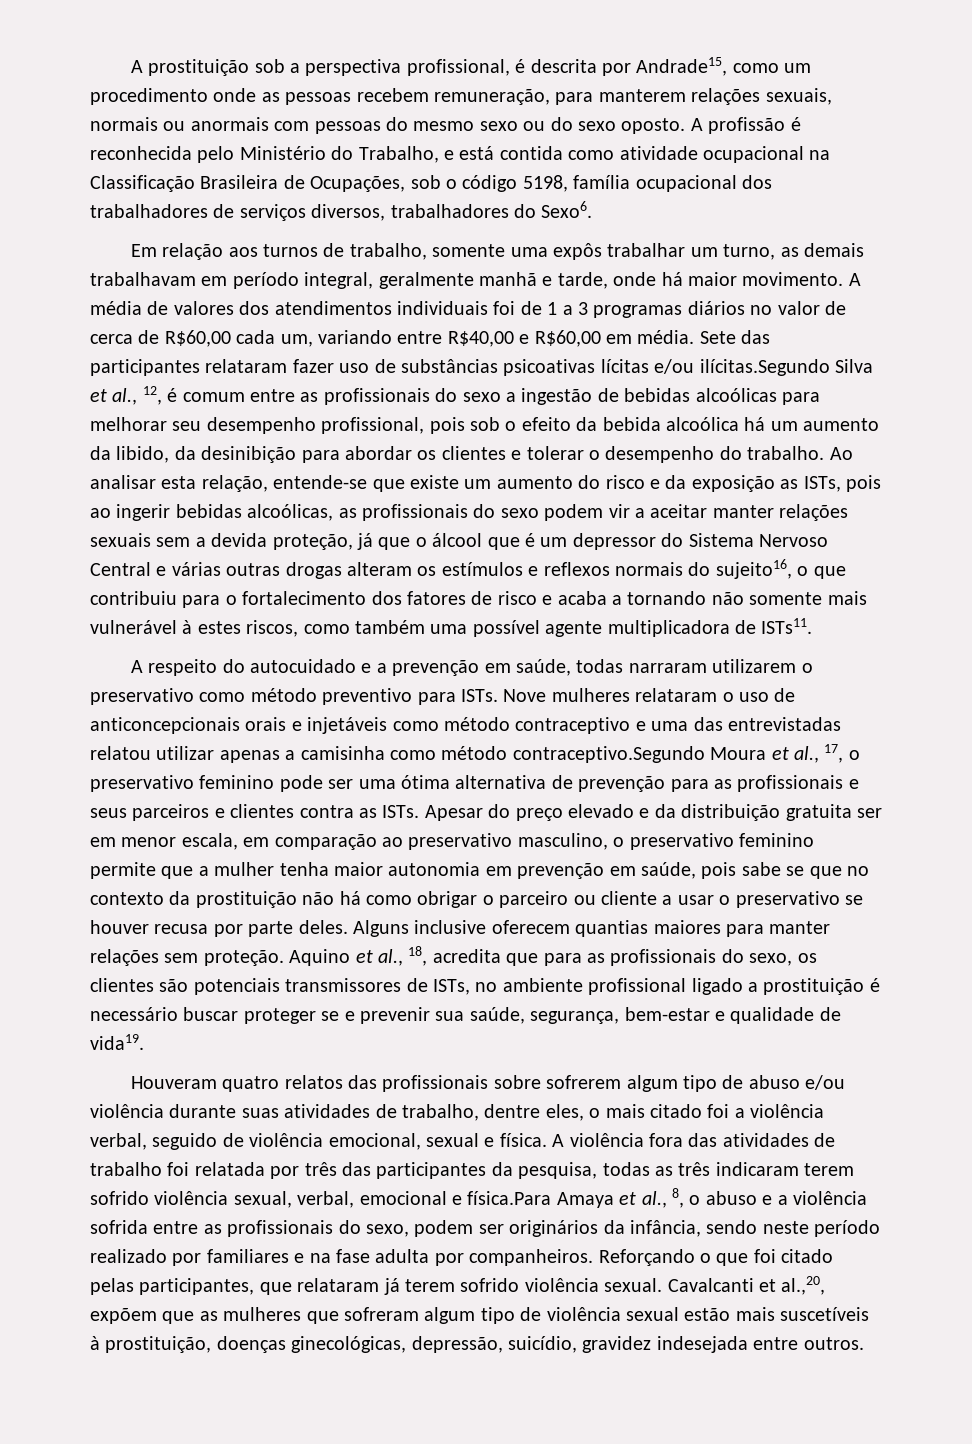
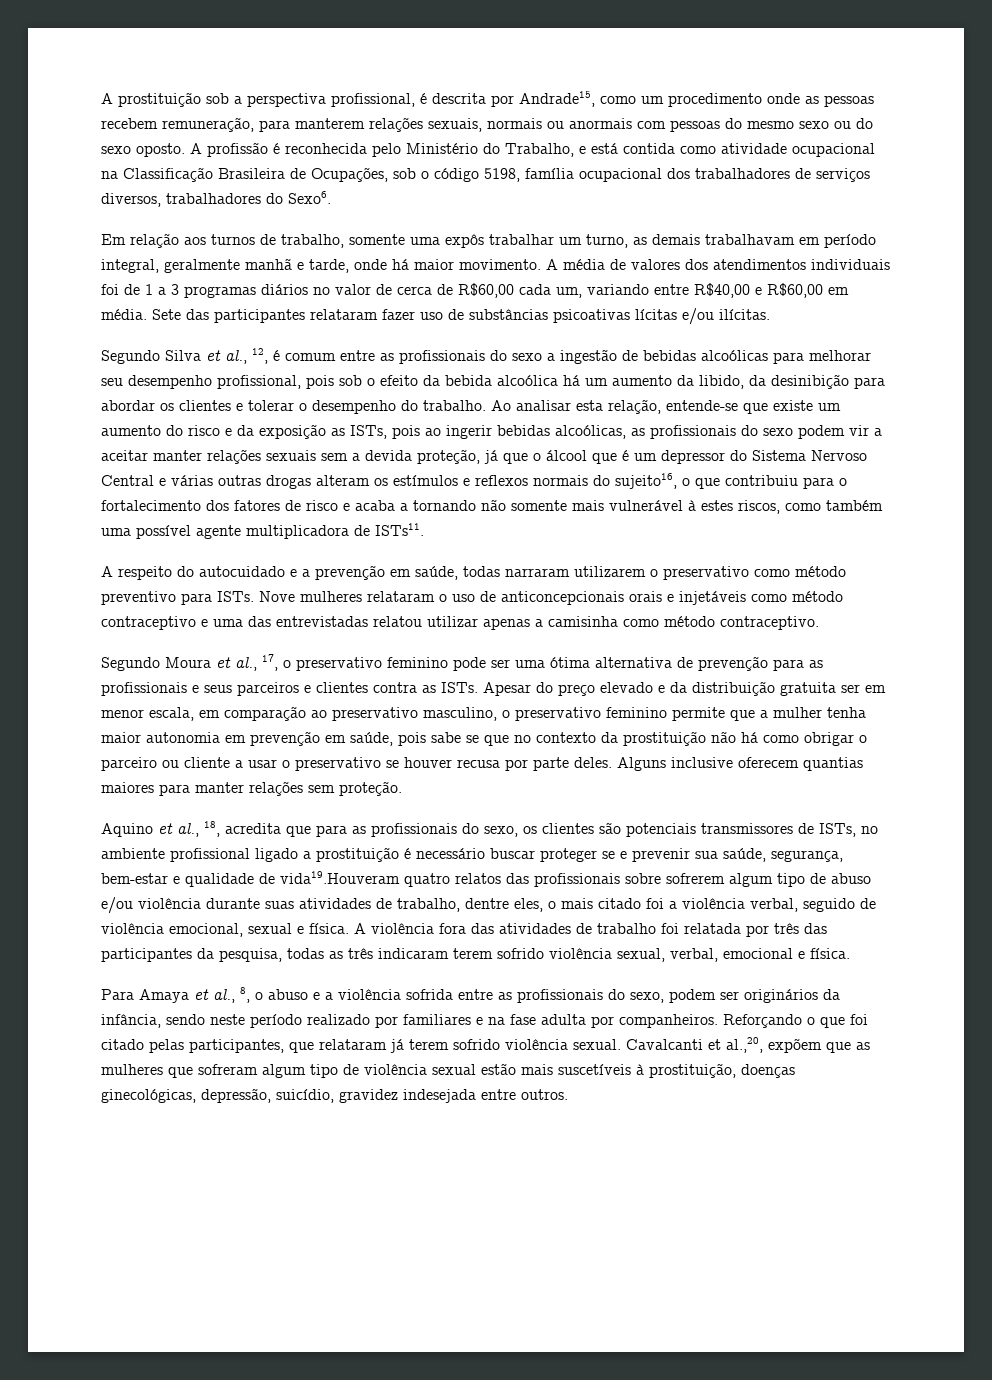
[699,359,830,376] ilícitas.Segundo -> [719,309,770,320] [101,350,160,364] ilícitas. // Segundo
[512,746,705,763] contraceptivo.Segundo -> [720,616,819,630] [101,657,160,671] contraceptivo. // Segundo
(284, 958) none -> (402, 788) //
[90,1034,144,1050] [130,1076,217,1089] vida19. // Houveram -> [280,871,400,884] vida19.Houveram
[467,1191,552,1205] física.Para -> [810,948,850,959] [101,989,134,1000] física. // Para

